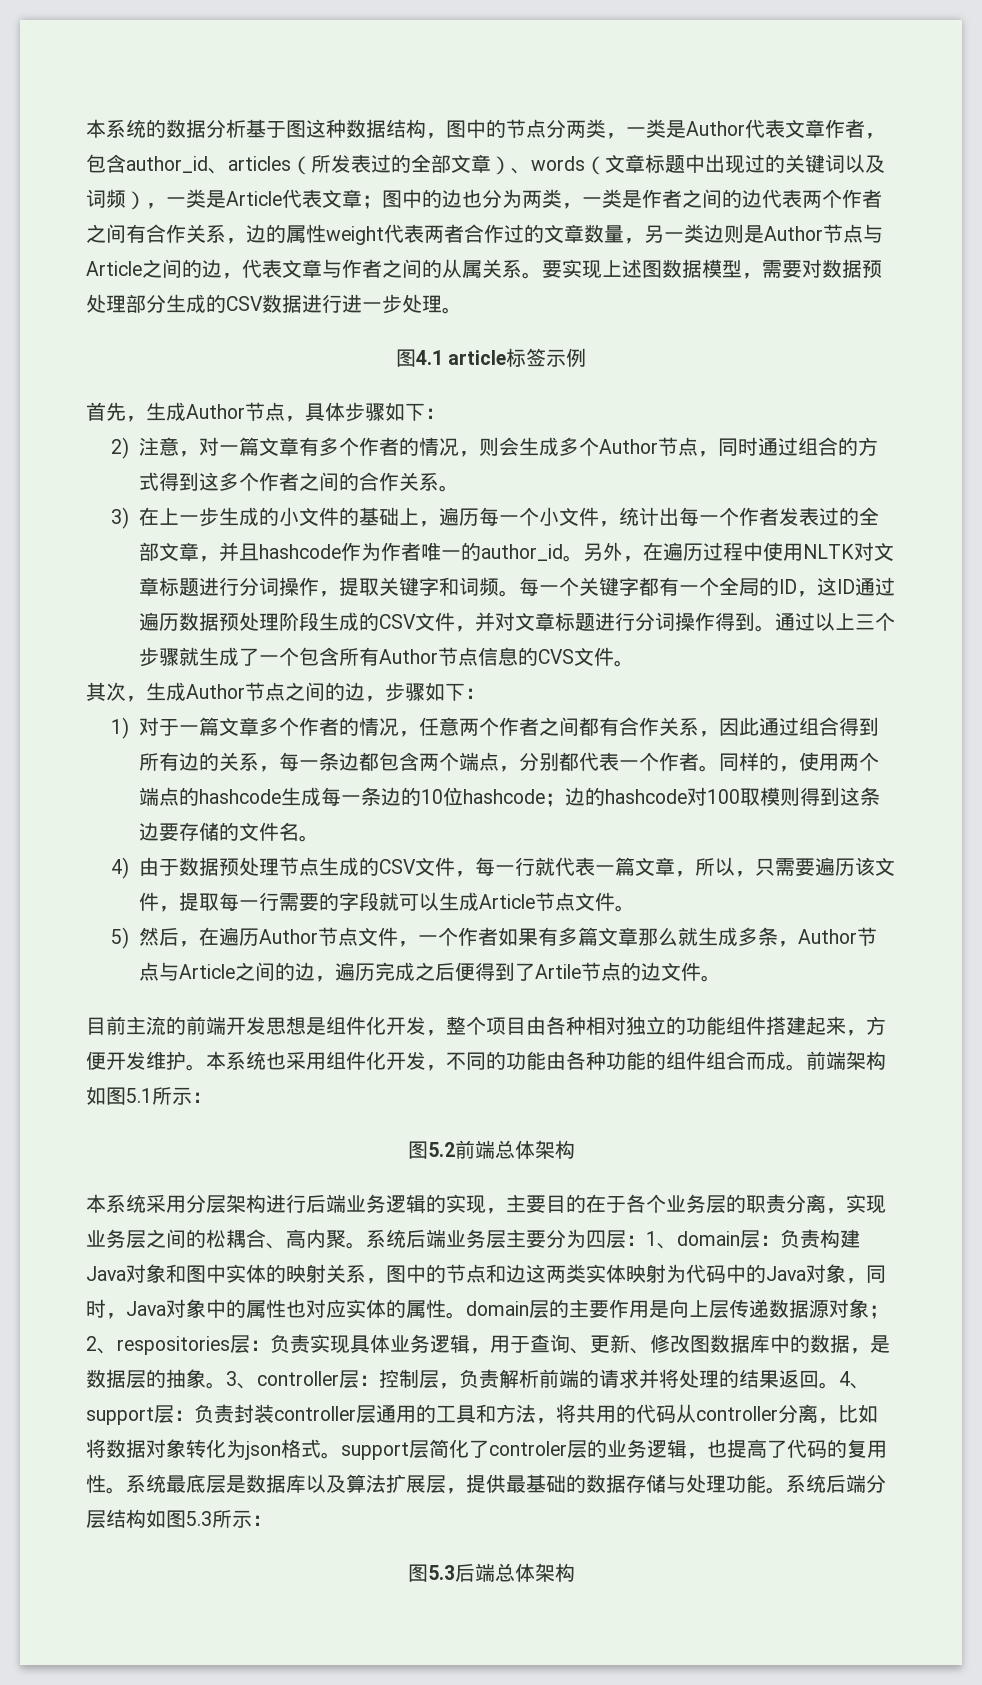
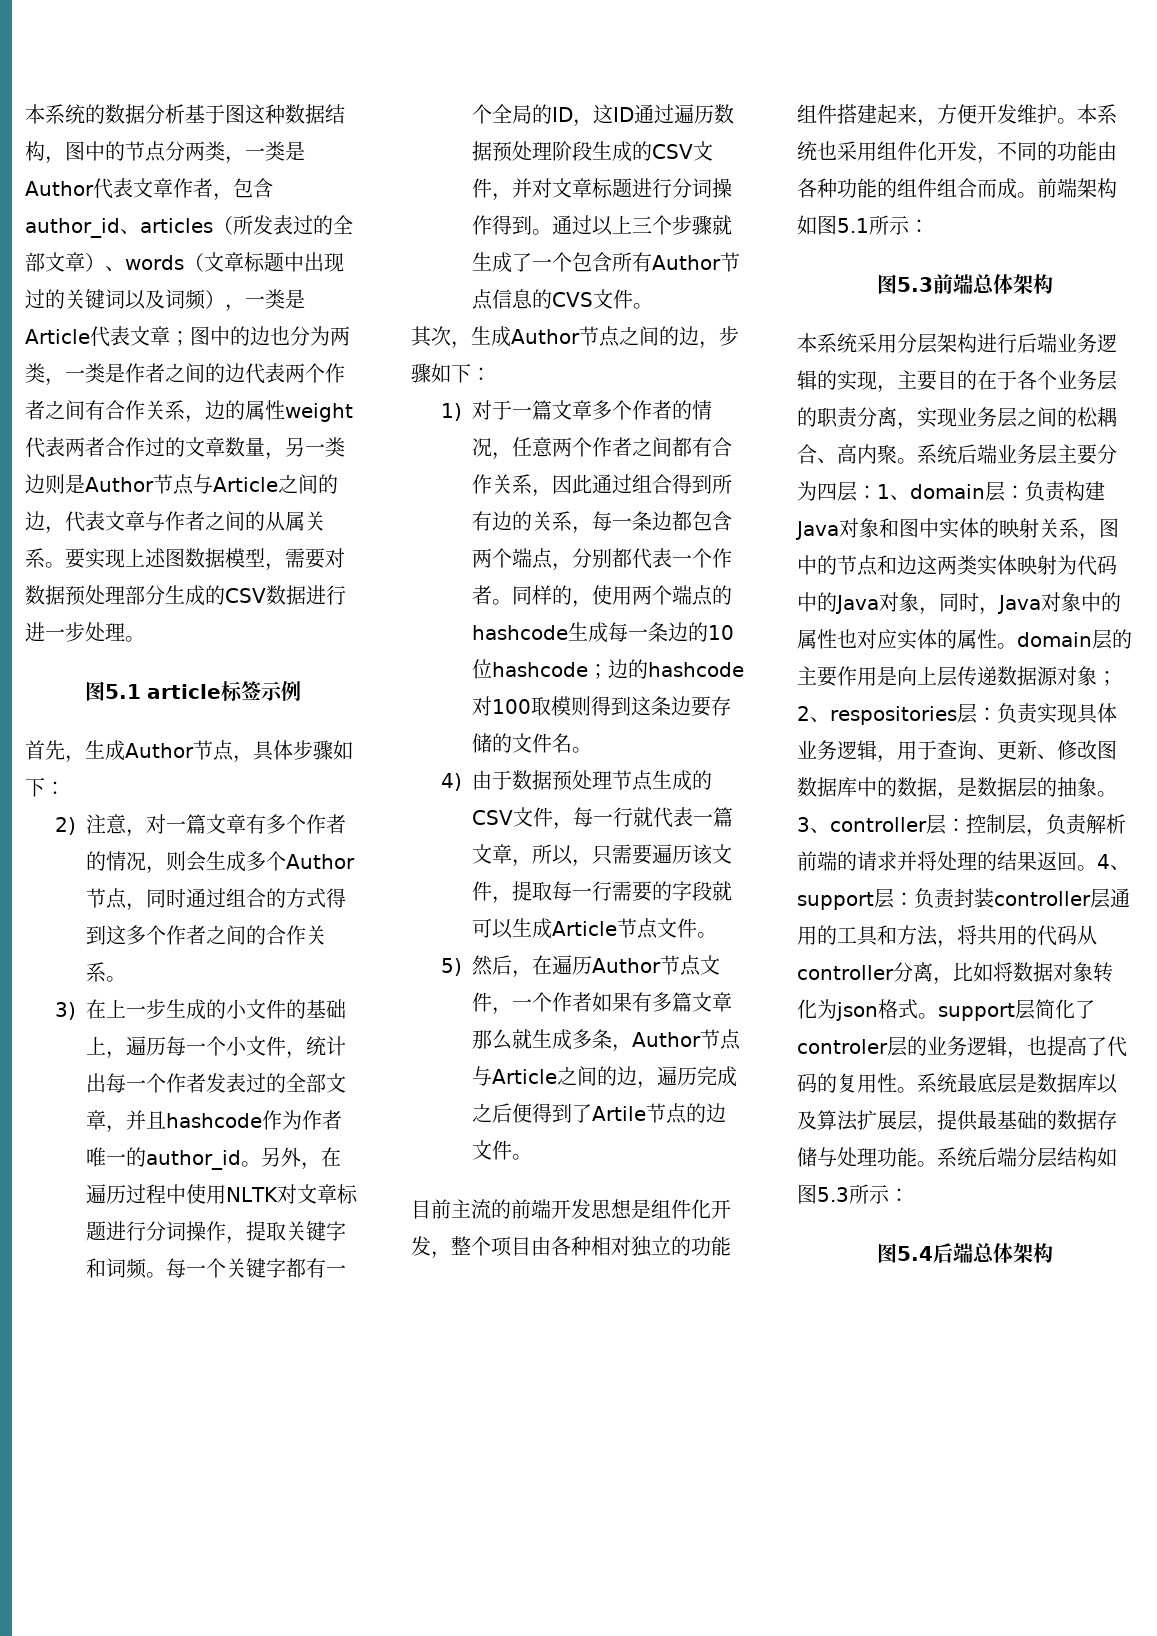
[415,350,443,365] 4.1 -> [104,684,141,699] 5.1
[427,1142,455,1157] 5.2 -> [896,277,933,292] 5.3
[427,1565,455,1580] 5.3 -> [896,1246,933,1261] 5.4

